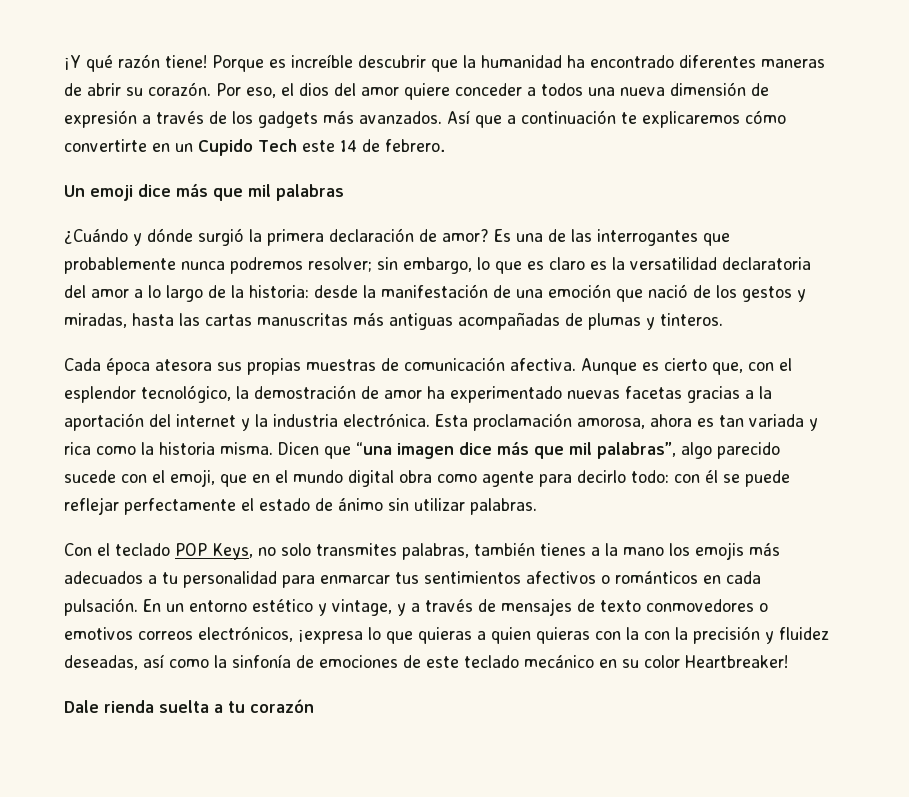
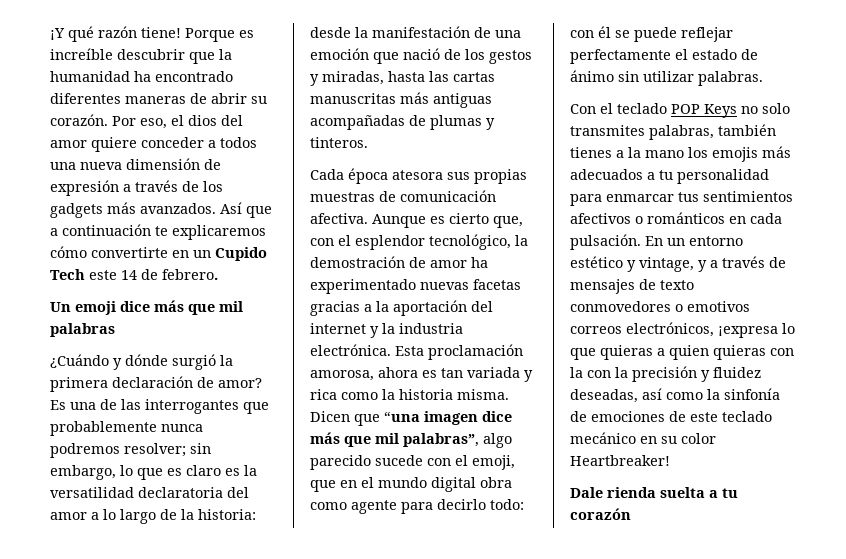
[212,543,253,560] Keys, -> [704,104,737,118] Keys

